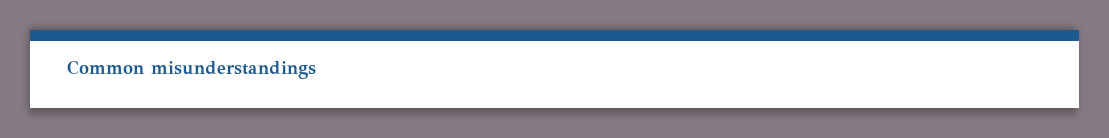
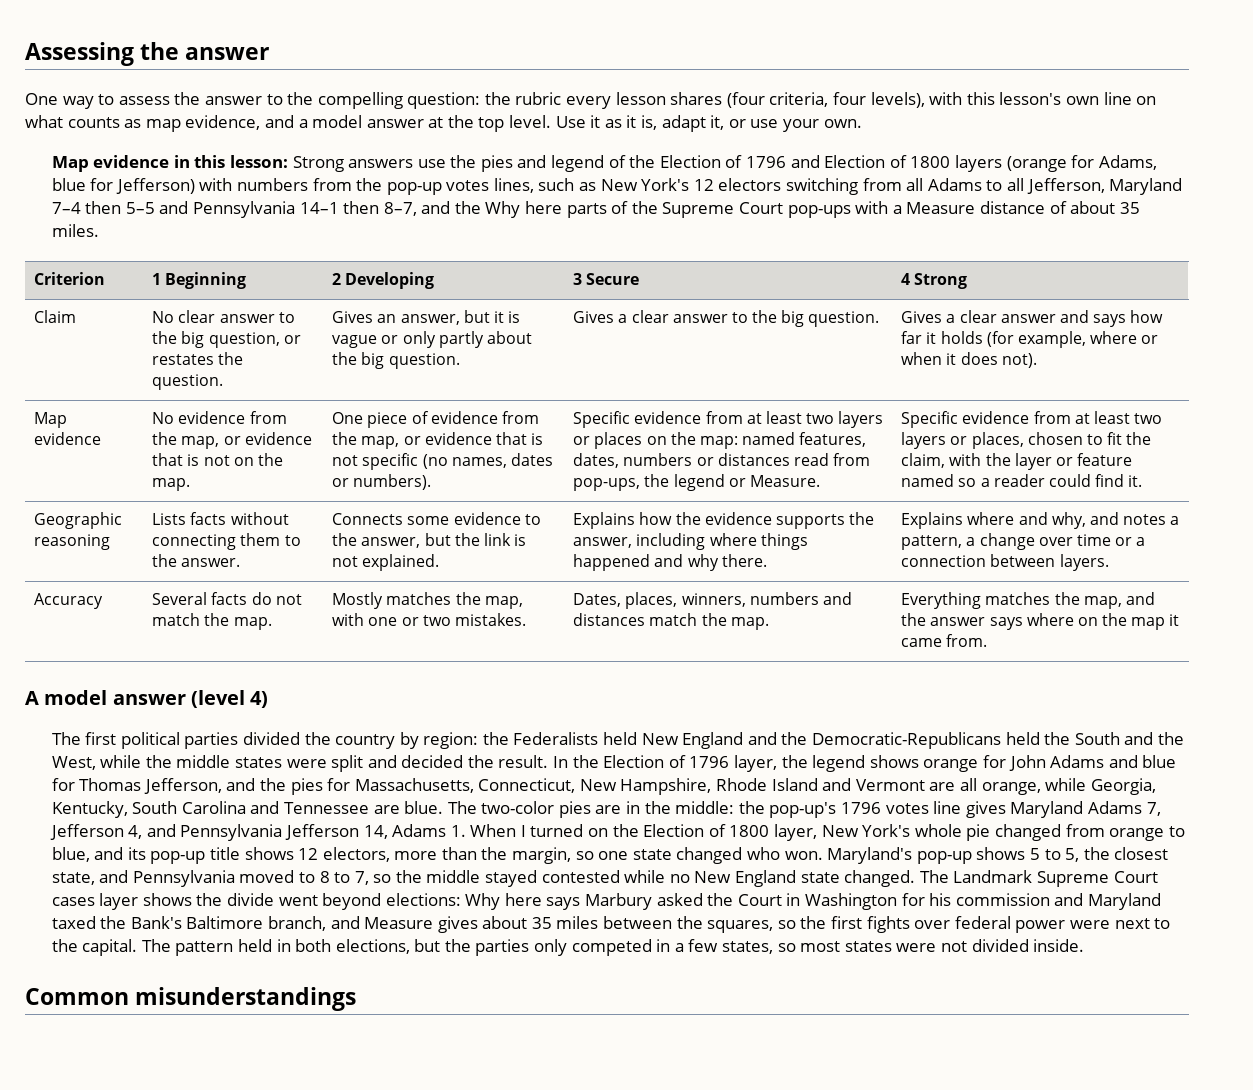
(67, 67) none -> [25,42,270,66] [25,92,1157,109] [25,115,862,132] [51,155,1157,172] [51,178,1183,195] [51,201,1140,218] [51,224,99,237] [34,272,106,285] [152,272,247,289] [332,272,435,289] [573,273,640,285] [901,273,968,289] [34,310,77,323] [152,310,295,323] [152,331,301,348] [152,352,244,365] [152,374,224,390] [332,310,521,325] [332,331,532,348] [332,352,460,369] [573,310,880,327] [901,310,1164,327] [901,331,1159,348] [901,352,1037,368] [34,412,68,428] [34,432,102,445] [152,411,287,424] [152,432,312,449] [152,453,283,466] [152,478,191,491] [332,411,539,428] [332,432,544,449] [332,453,553,470] [332,474,432,490] [573,411,884,428] [573,432,867,449] [573,453,871,468] [573,474,820,491] [901,411,1163,428] [901,432,1152,449] [901,453,1133,470] [901,474,1143,487] [34,512,123,529] [34,534,111,550] [152,512,289,525] [152,533,301,550] [152,554,241,567] [332,512,541,525] [332,533,527,548] [332,554,440,571] [573,512,875,529] [573,533,808,550] [573,554,767,571] [901,512,1180,529] [901,533,1146,550] [901,554,1109,571] [34,593,104,609] [152,592,302,605] [152,613,272,630] [332,592,523,609] [332,613,526,626] [573,592,852,609] [573,613,769,630] [901,592,1155,609] [901,613,1180,630] [901,634,988,647] [25,690,269,708] [51,732,1184,749] [51,755,1177,772] [51,778,1156,795] [51,801,1161,818] [49,824,1185,841] [51,847,1169,864] [51,870,1158,887] [51,893,1161,910] [51,916,1171,933] [51,939,1085,956] Assessing the answer // One way to assess the answer to the compelling question: the rubric every lesson shares (four criteria, four levels), with this lesson's own line on what counts as map evidence, and a model answer at the top level. Use it as it is, adapt it, or use your own. // Map evidence in this lesson: Strong answers use the pies and legend of the Election of 1796 and Election of 1800 layers (orange for Adams, blue for Jefferson) with numbers from the pop-up votes lines, such as New York's 12 electors switching from all Adams to all Jefferson, Maryland 7–4 then 5–5 and Pennsylvania 14–1 then 8–7, and the Why here parts of the Supreme Court pop-ups with a Measure distance of about 35 miles. // Criterion | 1 Beginning | 2 Developing | 3 Secure | 4 Strong // Claim | No clear answer to the big question, or restates the question. | Gives an answer, but it is vague or only partly about the big question. | Gives a clear answer to the big question. | Gives a clear answer and says how far it holds (for example, where or when it does not). // Map evidence | No evidence from the map, or evidence that is not on the map. | One piece of evidence from the map, or evidence that is not specific (no names, dates or numbers). | Specific evidence from at least two layers or places on the map: named features, dates, numbers or distances read from pop-ups, the legend or Measure. | Specific evidence from at least two layers or places, chosen to fit the claim, with the layer or feature named so a reader could find it. // Geographic reasoning | Lists facts without connecting them to the answer. | Connects some evidence to the answer, but the link is not explained. | Explains how the evidence supports the answer, including where things happened and why there. | Explains where and why, and notes a pattern, a change over time or a connection between layers. // Accuracy | Several facts do not match the map. | Mostly matches the map, with one or two mistakes. | Dates, places, winners, numbers and distances match the map. | Everything matches the map, and the answer says where on the map it came from. // A model answer (level 4) // The first political parties divided the country by region: the Federalists held New England and the Democratic-Republicans held the South and the West, while the middle states were split and decided the result. In the Election of 1796 layer, the legend shows orange for John Adams and blue for Thomas Jefferson, and the pies for Massachusetts, Connecticut, New Hampshire, Rhode Island and Vermont are all orange, while Georgia, Kentucky, South Carolina and Tennessee are blue. The two-color pies are in the middle: the pop-up's 1796 votes line gives Maryland Adams 7, Jefferson 4, and Pennsylvania Jefferson 14, Adams 1. When I turned on the Election of 1800 layer, New York's whole pie changed from orange to blue, and its pop-up title shows 12 electors, more than the margin, so one state changed who won. Maryland's pop-up shows 5 to 5, the closest state, and Pennsylvania moved to 8 to 7, so the middle stayed contested while no New England state changed. The Landmark Supreme Court cases layer shows the divide went beyond elections: Why here says Marbury asked the Court in Washington for his commission and Maryland taxed the Bank's Baltimore branch, and Measure gives about 35 miles between the squares, so the first fights over federal power were next to the capital. The pattern held in both elections, but the parties only competed in a few states, so most states were not divided inside. //

